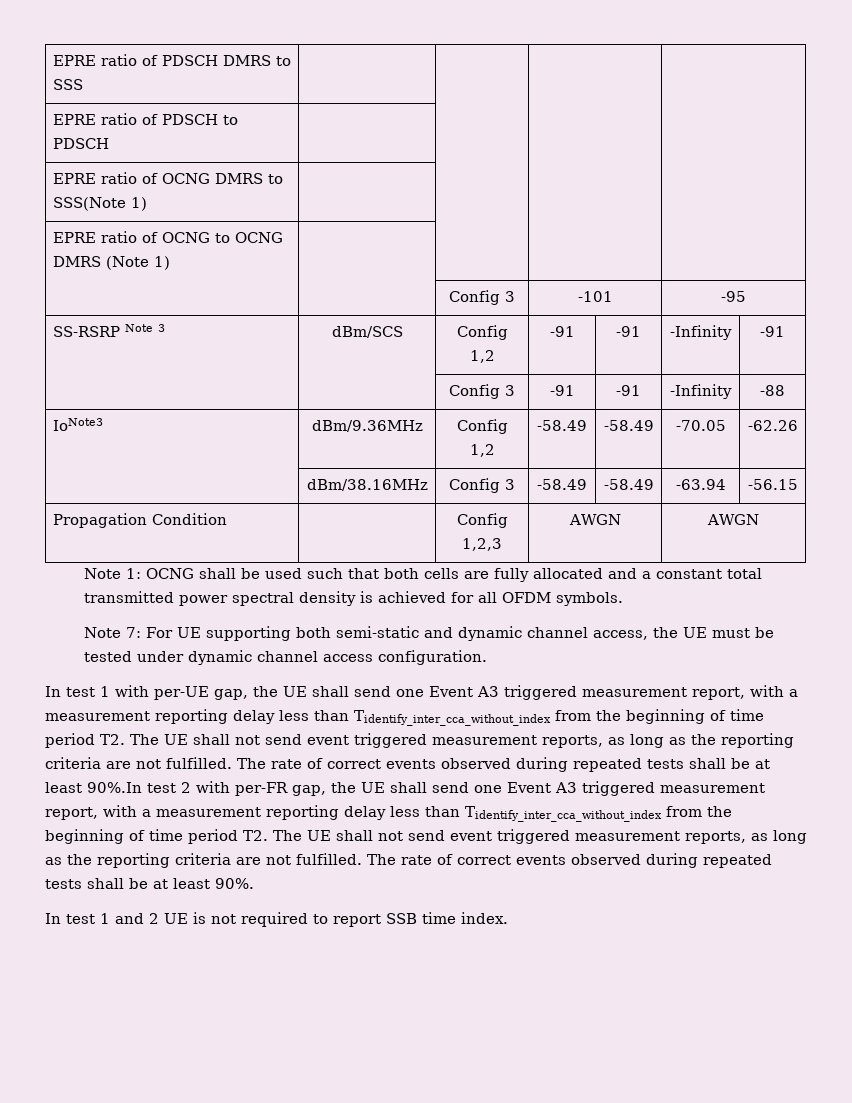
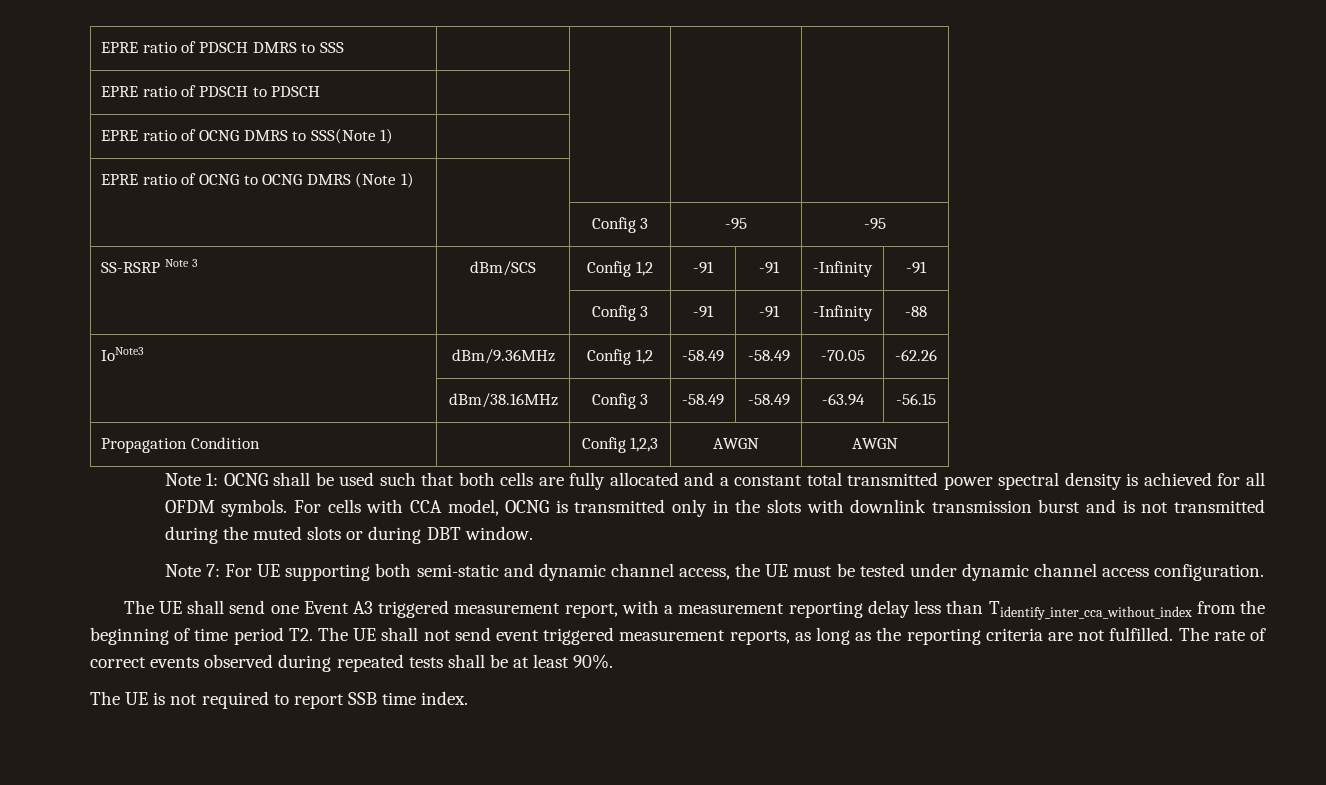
[577,291,613,302] -101 -> [725,218,747,230] -95
(624, 599) none -> [294,499,1266,517] [164,526,533,544] For cells with CCA model, OCNG is transmitted only in the slots with downlink transmission burst and is not transmitted during the muted slots or during DBT window.
[45,685,798,700] [45,709,764,726] [45,733,794,748] [45,757,770,772] [45,781,356,796] In test 1 with per-UE gap, the UE shall send one Event A3 triggered measurement report, with a measurement reporting delay less than Tidentify_inter_cca_without_index from the beginning of time period T2. The UE shall not send event triggered measurement reports, as long as the reporting criteria are not fulfilled. The rate of correct events observed during repeated tests shall be at least 90%.In test 2 with per-FR gap, the -> [123,600,154,614] The
[45,913,159,924] In test 1 and 2 -> [90,691,120,705] The

